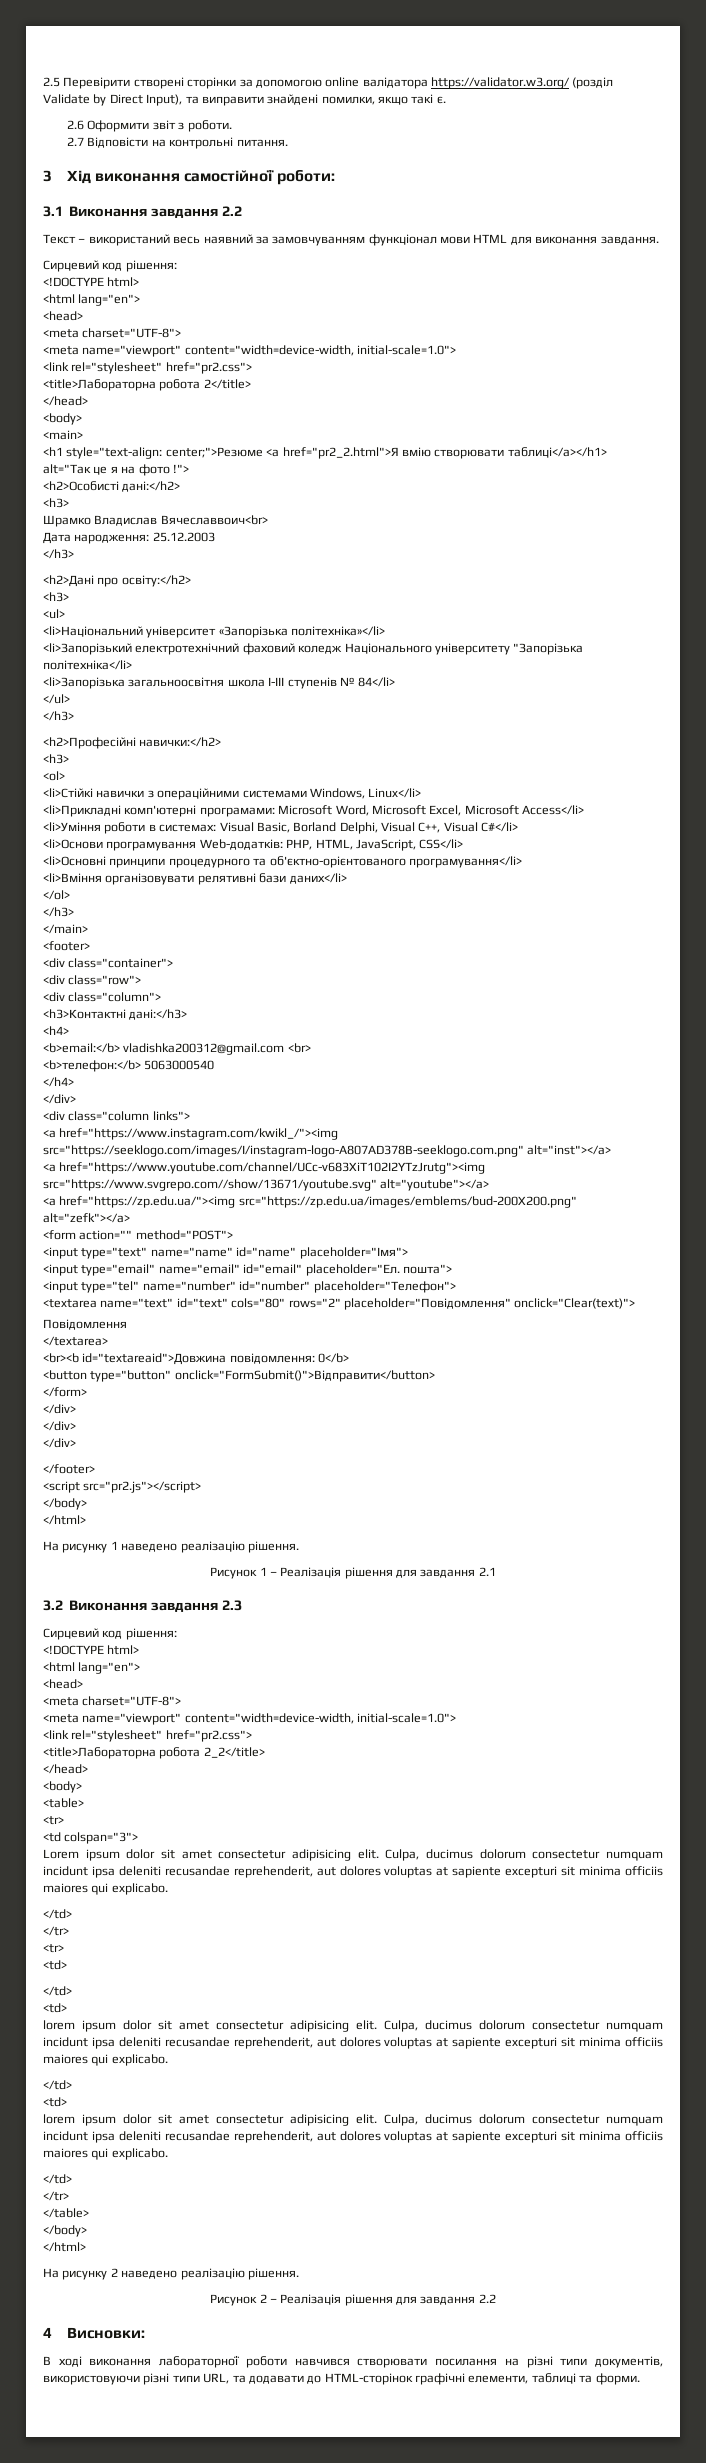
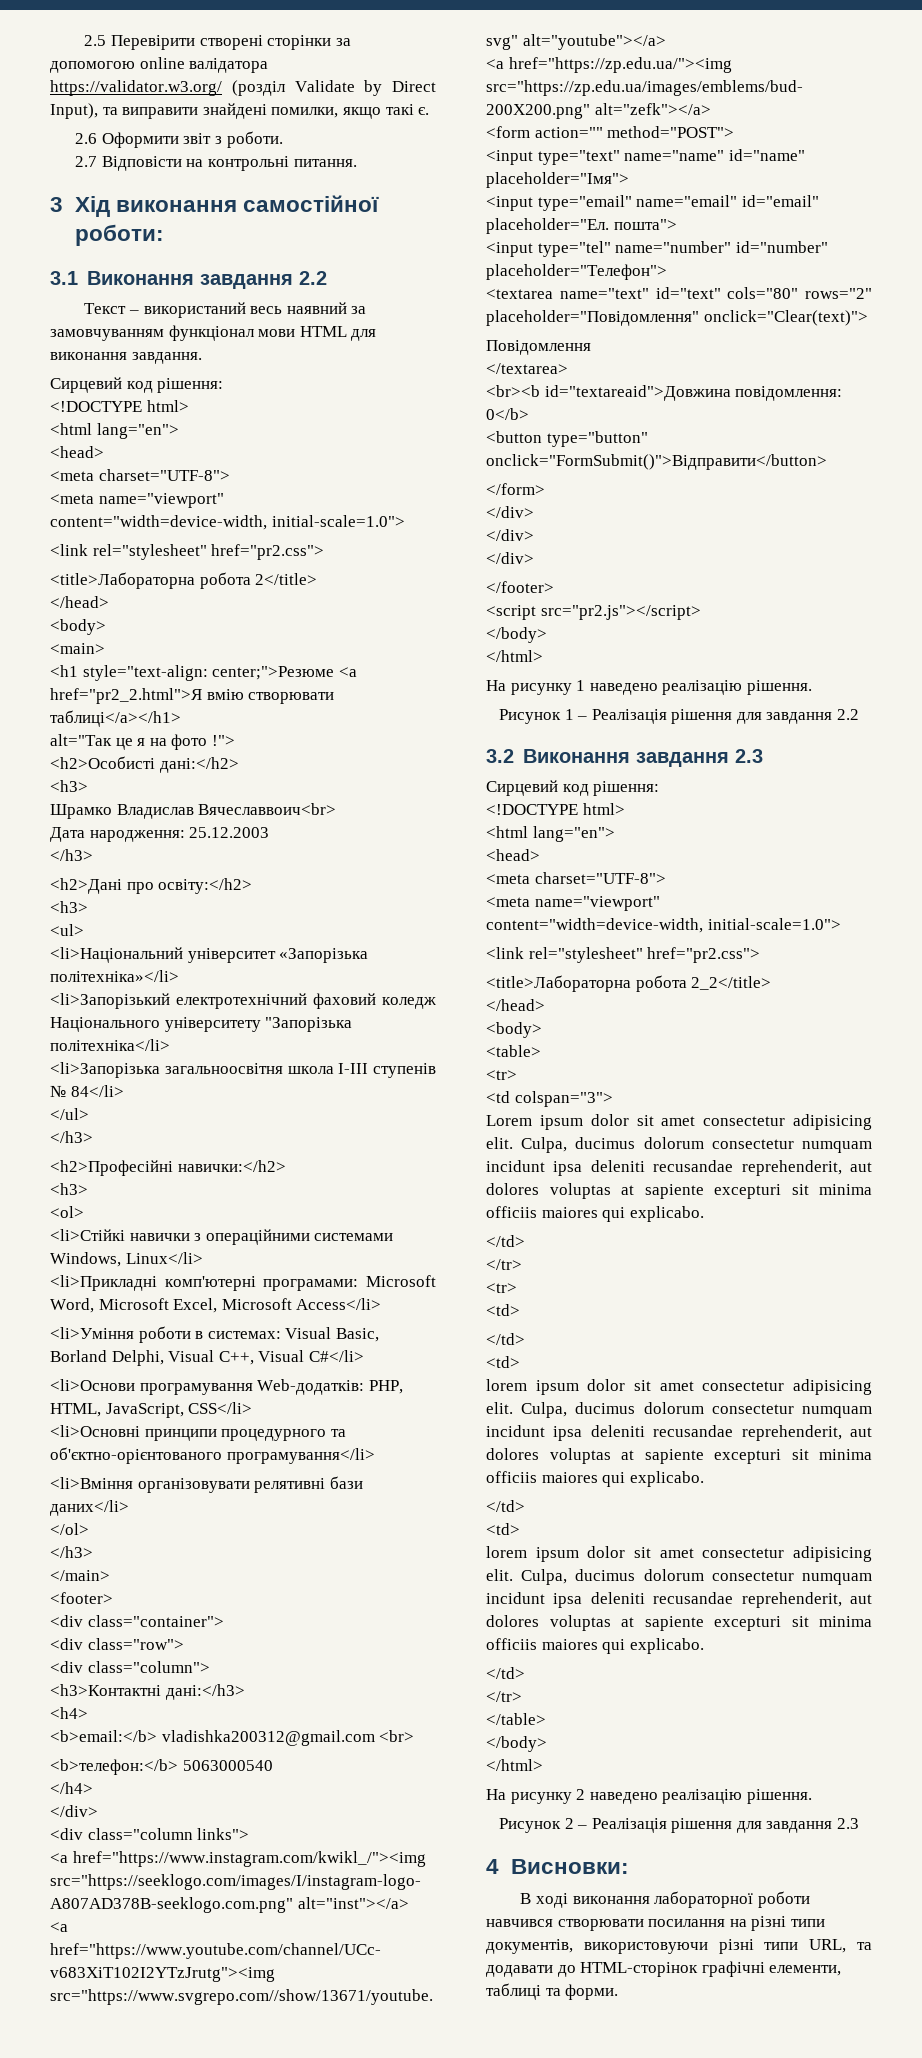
[478,1567,496,1576] 2.1 -> [837,709,860,720] 2.2
[478,2294,496,2303] 2.2 -> [837,1818,860,1829] 2.3

